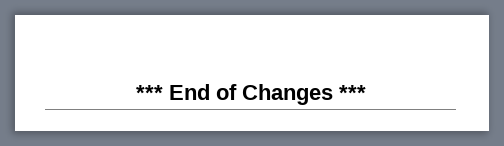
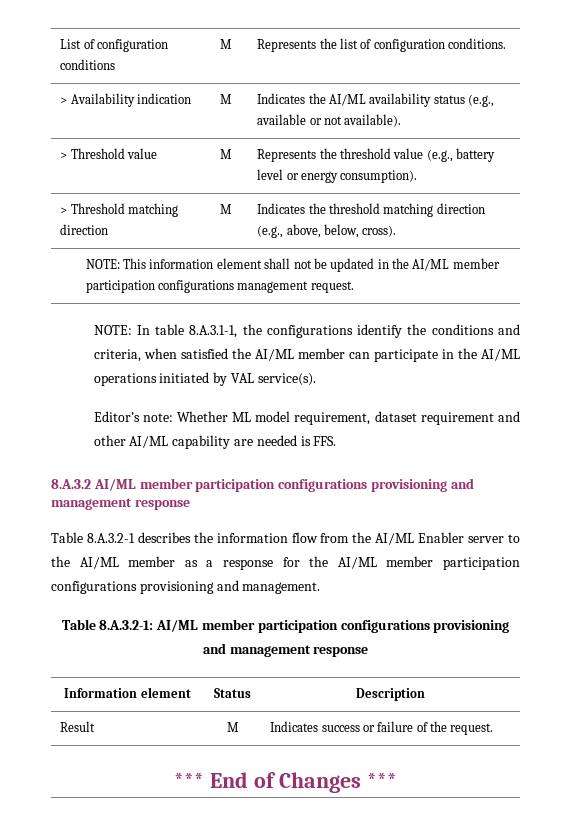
(135, 92) none -> [60,39,168,52] [60,59,116,70] [219,39,232,49] [257,38,506,52] [60,93,191,107] [219,94,232,104] [257,93,494,107] [257,114,402,127] [60,148,157,159] [219,149,232,159] [257,148,495,162] [257,169,418,183] [60,203,178,217] [60,224,109,235] [219,204,232,214] [257,203,485,217] [257,224,397,238] [85,258,500,272] [85,280,354,293] [93,324,520,338] [93,348,521,362] [93,372,316,386] [93,411,520,425] [93,435,337,449] [51,478,474,492] [51,498,190,510] [51,532,520,545] [51,556,520,570] [51,580,321,594] [61,619,510,633] [202,643,369,657] [64,687,191,698] [214,688,251,698] [356,688,425,701] [60,721,96,732] [226,722,239,732] [270,721,494,735] List of configuration conditions | M | Represents the list of configuration conditions. // > Availability indication | M | Indicates the AI/ML availability status (e.g., available or not available). // > Threshold value | M | Represents the threshold value (e.g., battery level or energy consumption). // > Threshold matching direction | M | Indicates the threshold matching direction (e.g., above, below, cross). // NOTE: This information element shall not be updated in the AI/ML member participation configurations management request. // NOTE: In table 8.A.3.1-1, the configurations identify the conditions and criteria, when satisfied the AI/ML member can participate in the AI/ML operations initiated by VAL service(s). // Editor’s note: Whether ML model requirement, dataset requirement and other AI/ML capability are needed is FFS. // 8.A.3.2 AI/ML member participation configurations provisioning and management response // Table 8.A.3.2-1 describes the information flow from the AI/ML Enabler server to the AI/ML member as a response for the AI/ML member participation configurations provisioning and management. // Table 8.A.3.2-1: AI/ML member participation configurations provisioning and management response // Information element | Status | Description // Result | M | Indicates success or failure of the request. //

